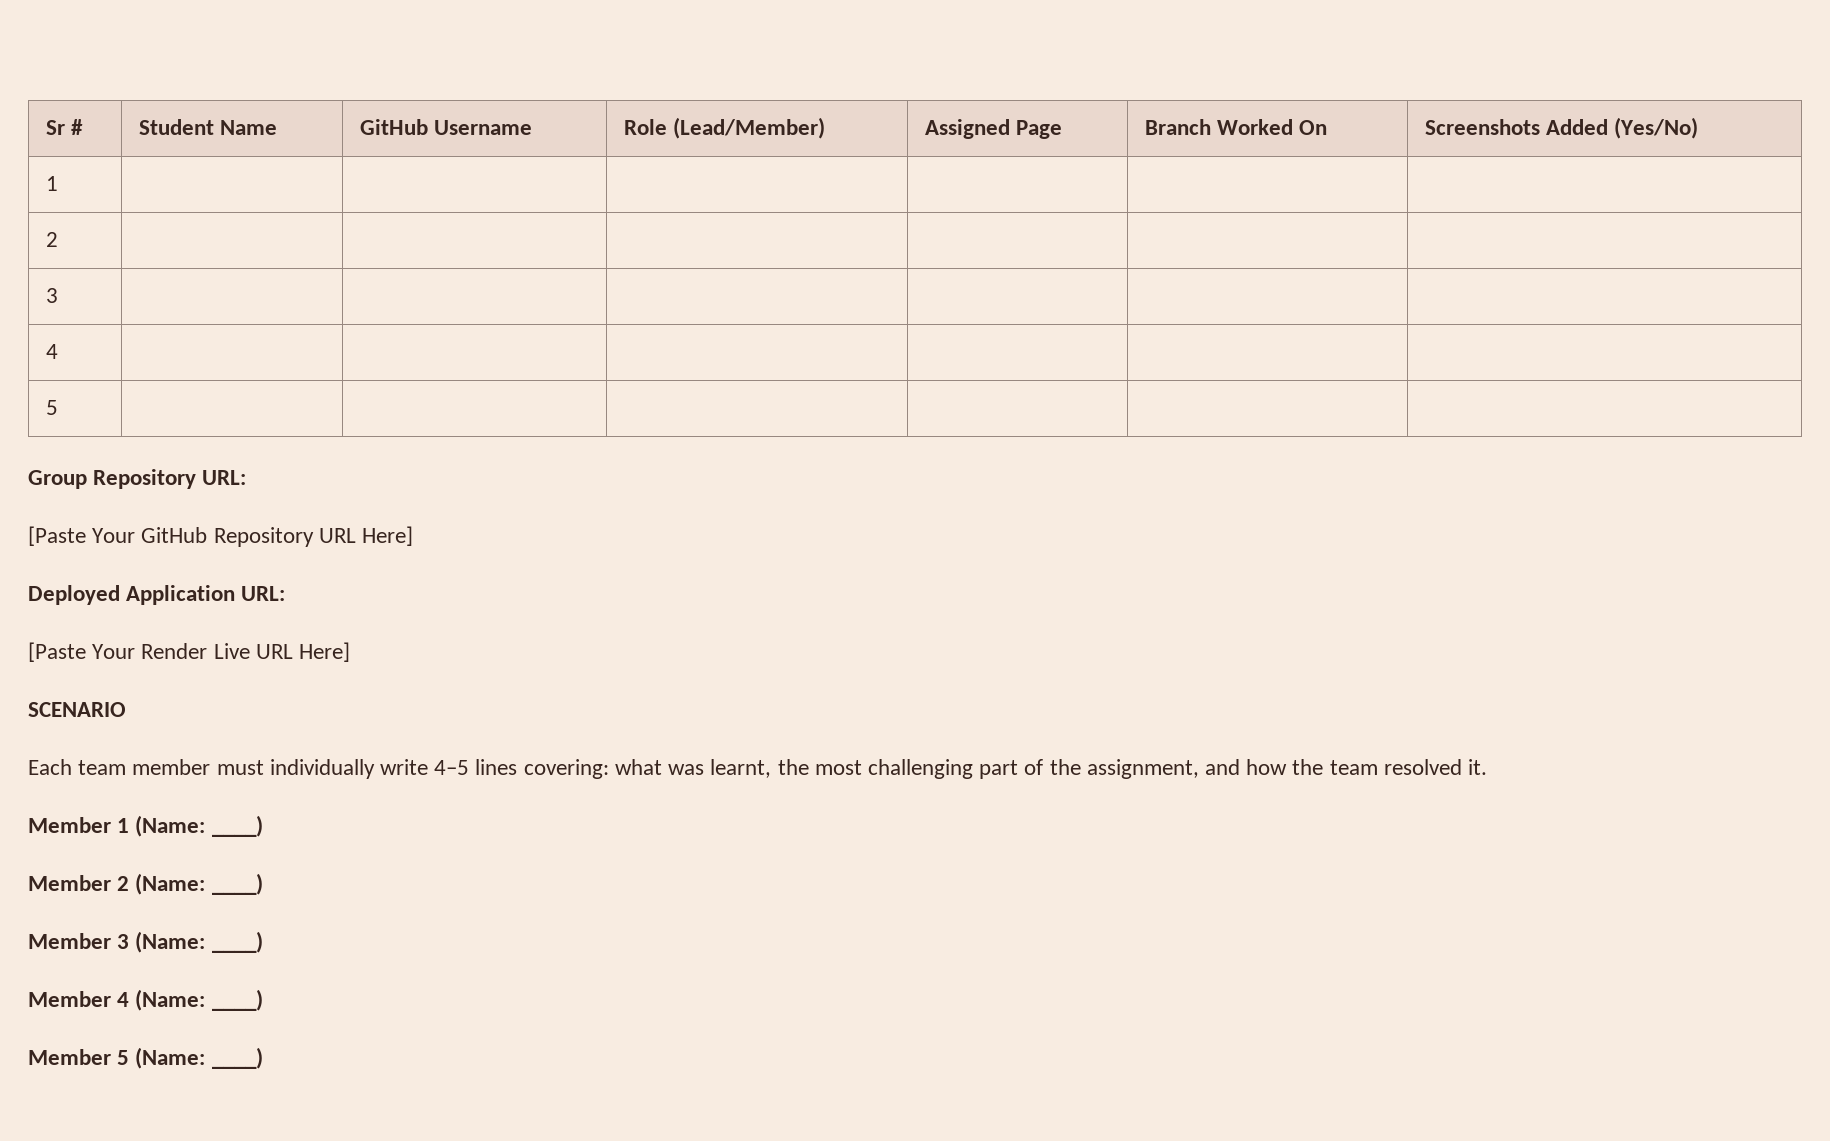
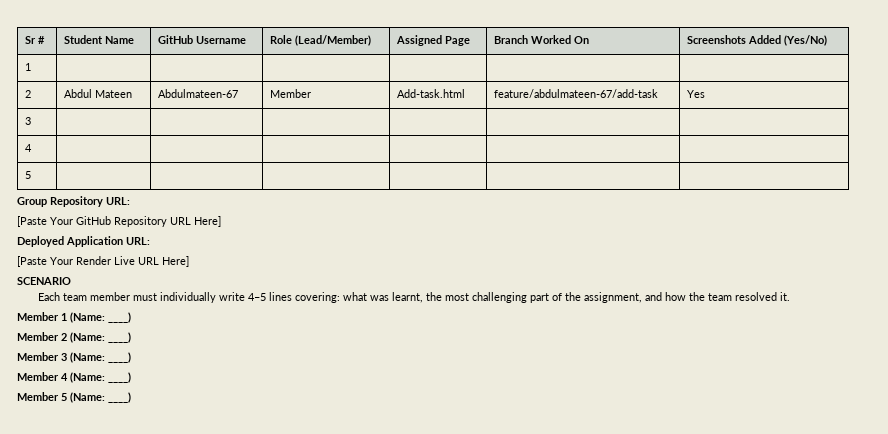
(58, 239) | | | | | -> [64,89,133,98] [158,89,239,98] [270,89,312,98] [397,89,466,98] [494,89,659,98] [687,90,706,98] Abdul Mateen | Abdulmateen-67 | Member | Add-task.html | feature/abdulmateen-67/add-task | Yes

